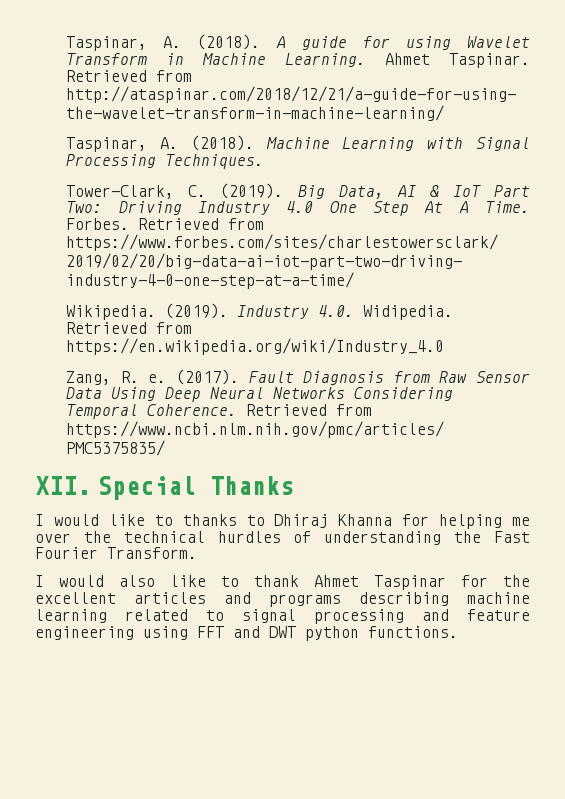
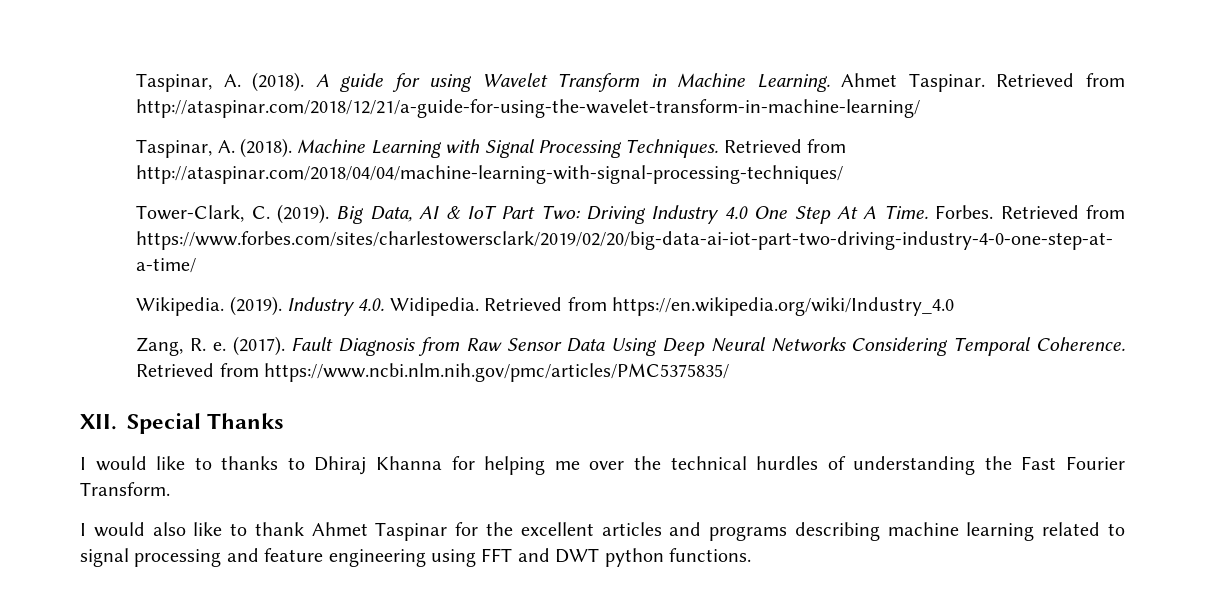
(265, 161) none -> [723,139,847,153] [136,165,844,184] Retrieved from http://ataspinar.com/2018/04/04/machine-learning-with-signal-processing-techniques/

